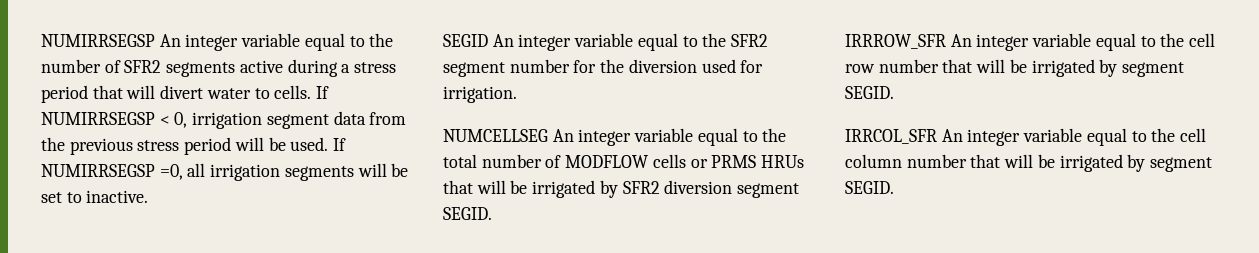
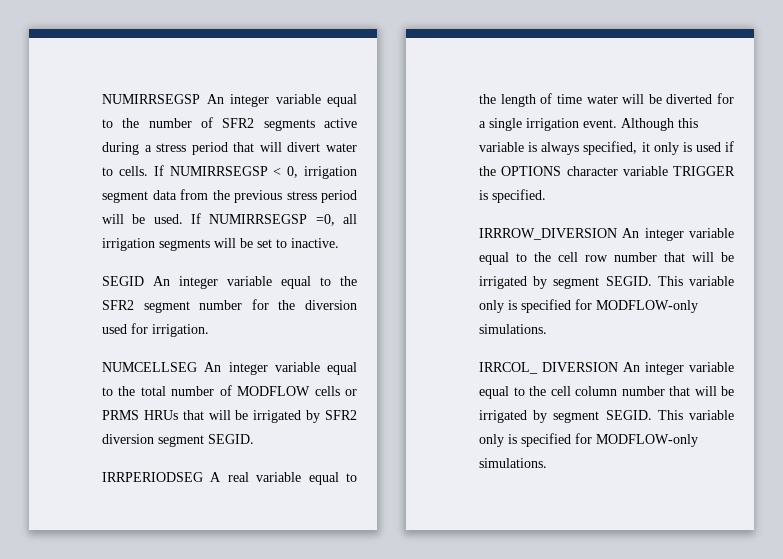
[845,34,946,49] IRRROW_SFR -> [102,472,357,485] [479,93,734,107] [479,118,698,131] [479,141,734,155] [479,166,735,176] [479,189,546,203] [479,228,617,240] IRRPERIODSEG A real variable equal to the length of time water will be diverted for a single irrigation event. Although this variable is always specified, it only is used if the OPTIONS character variable TRIGGER is specified. // IRRROW_DIVERSION
[845,129,937,144] // IRRCOL_SFR -> [657,276,734,286] [479,299,698,313] [479,324,547,334] [479,362,618,374] This variable only is specified for MODFLOW-only simulations. // IRRCOL_ DIVERSION
(894, 187) none -> [657,410,734,420] [479,433,698,447] [479,458,547,468] This variable only is specified for MODFLOW-only simulations.

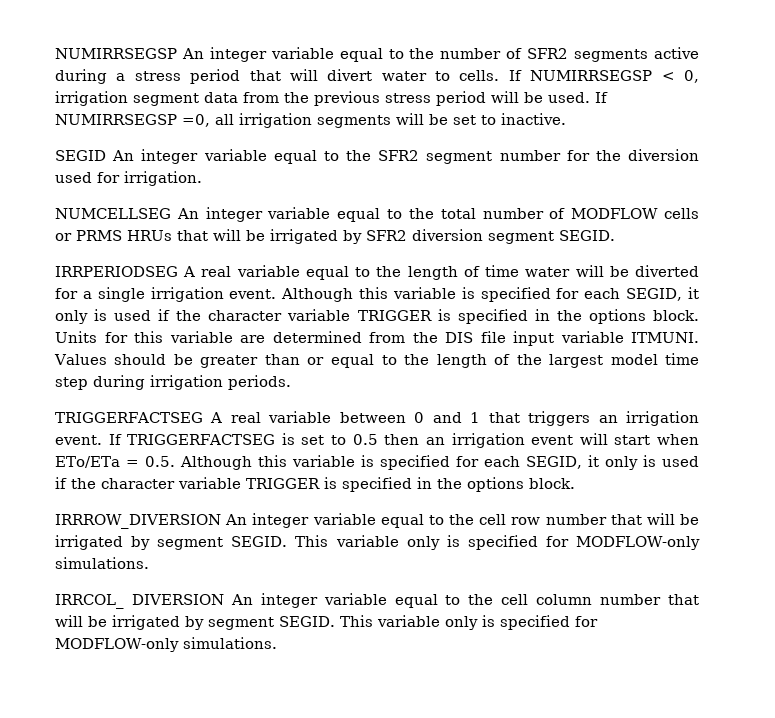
[541,141,734,155] [479,166,735,176] [479,189,546,203] always specified, it only is used if the OPTIONS character variable TRIGGER is specified. -> [480,287,699,302] [55,309,700,324] [55,331,699,346] [54,353,699,368] [55,375,291,390] [55,411,700,426] [55,433,700,448] [55,455,699,470] [55,477,575,492] specified for each SEGID, it only is used if the character variable TRIGGER is specified in the options block. Units for this variable are determined from the DIS file input variable ITMUNI. Values should be greater than or equal to the length of the largest model time step during irrigation periods. // TRIGGERFACTSEG A real variable between 0 and 1 that triggers an irrigation event. If TRIGGERFACTSEG is set to 0.5 then an irrigation event will start when ETo/ETa = 0.5. Although this variable is specified for each SEGID, it only is used if the character variable TRIGGER is specified in the options block.

